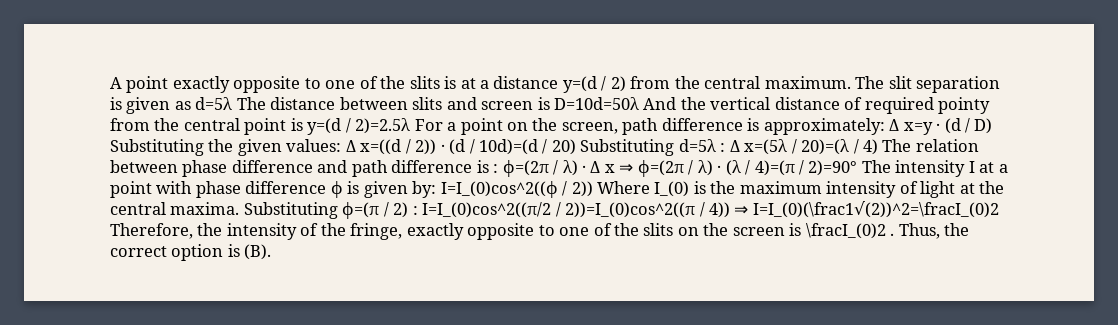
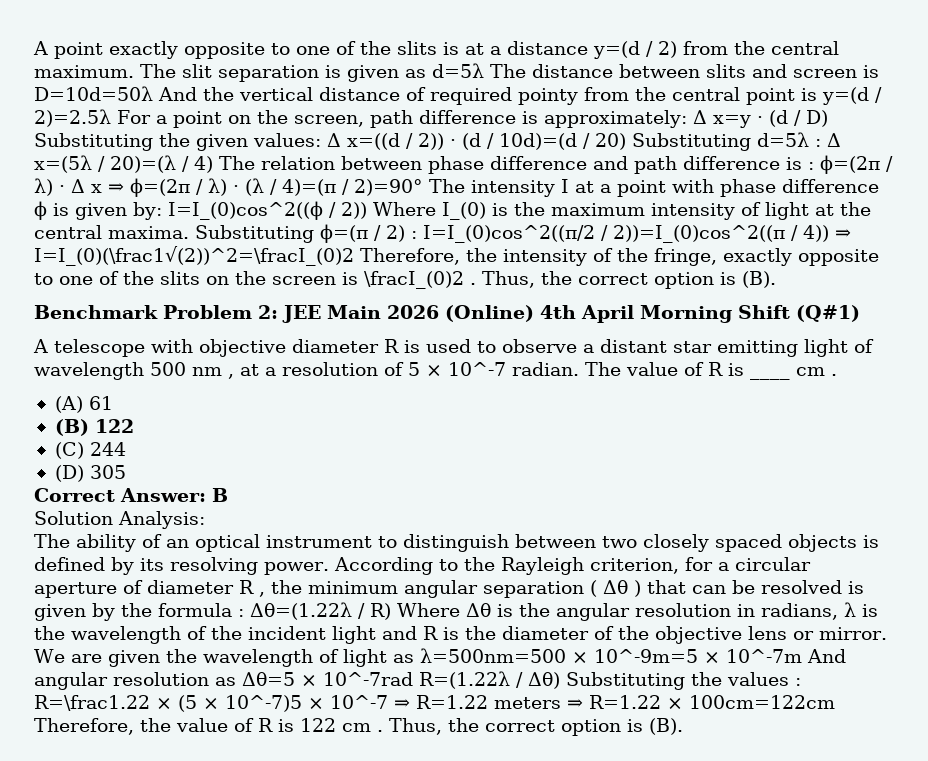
(272, 252) none -> [34,305,860,323] [33,339,874,357] [34,362,744,380] [750,376,790,380] [796,367,837,376] [54,396,113,413] [54,419,134,436] [54,442,126,459] [54,465,126,482] [34,488,228,502] [34,511,205,529] [34,534,879,552] [34,557,811,575] [34,580,864,598] [34,602,878,621] [34,626,887,644] [34,648,846,667] [34,671,801,690] [34,695,835,712] [34,718,683,736] // Benchmark Problem 2: JEE Main 2026 (Online) 4th April Morning Shift (Q#1) // A telescope with objective diameter R is used to observe a distant star emitting light of wavelength 500 nm , at a resolution of 5 × 10^-7 radian. The value of R is ____ cm . // (A) 61 // (B) 122 // (C) 244 // (D) 305 // Correct Answer: B // Solution Analysis: // The ability of an optical instrument to distinguish between two closely spaced objects is defined by its resolving power. According to the Rayleigh criterion, for a circular aperture of diameter R , the minimum angular separation ( Δθ ) that can be resolved is given by the formula : Δθ=(1.22λ / R) Where Δθ is the angular resolution in radians, λ is the wavelength of the incident light and R is the diameter of the objective lens or mirror. We are given the wavelength of light as λ=500nm=500 × 10^-9m=5 × 10^-7m And angular resolution as Δθ=5 × 10^-7rad R=(1.22λ / Δθ) Substituting the values : R=\frac1.22 × (5 × 10^-7)5 × 10^-7 ⇒ R=1.22 meters ⇒ R=1.22 × 100cm=122cm Therefore, the value of R is 122 cm . Thus, the correct option is (B).

